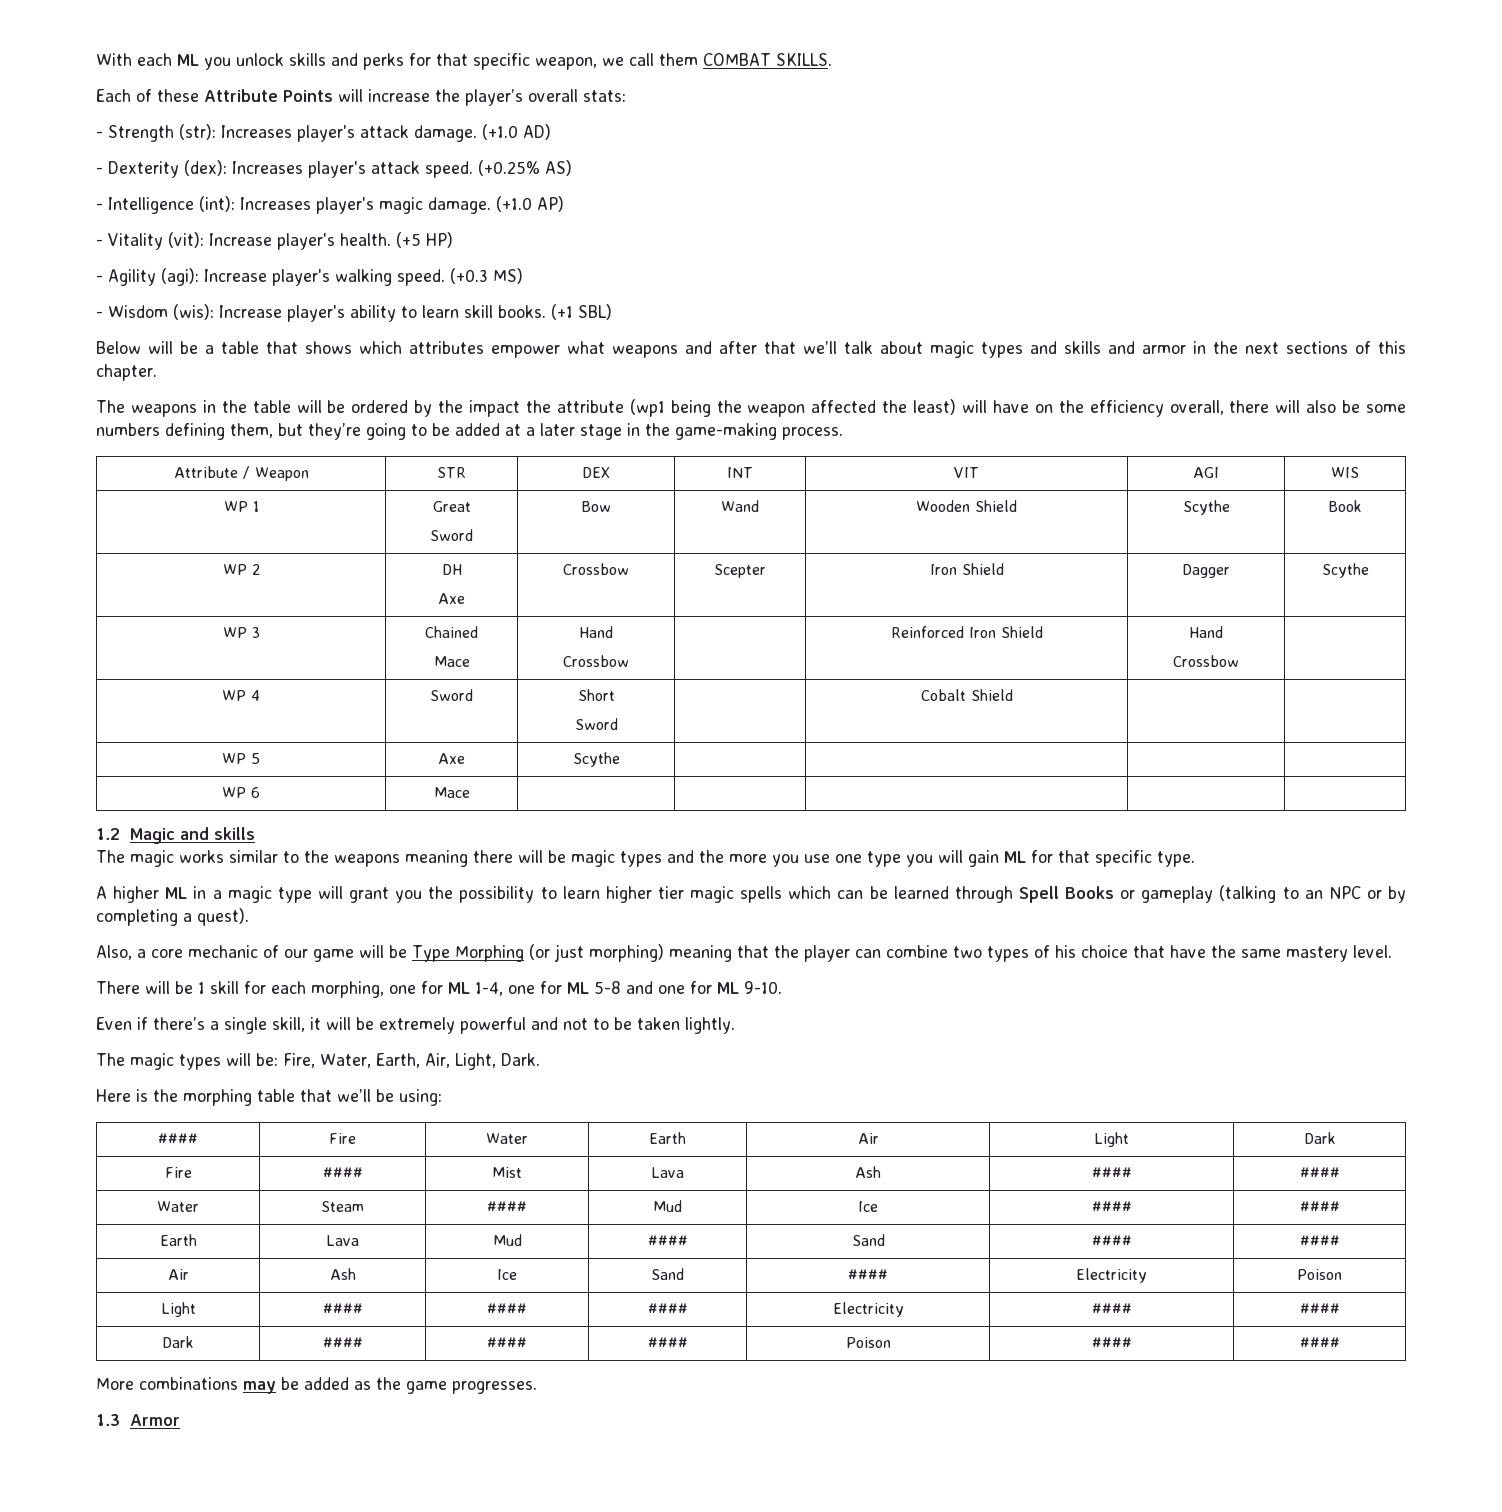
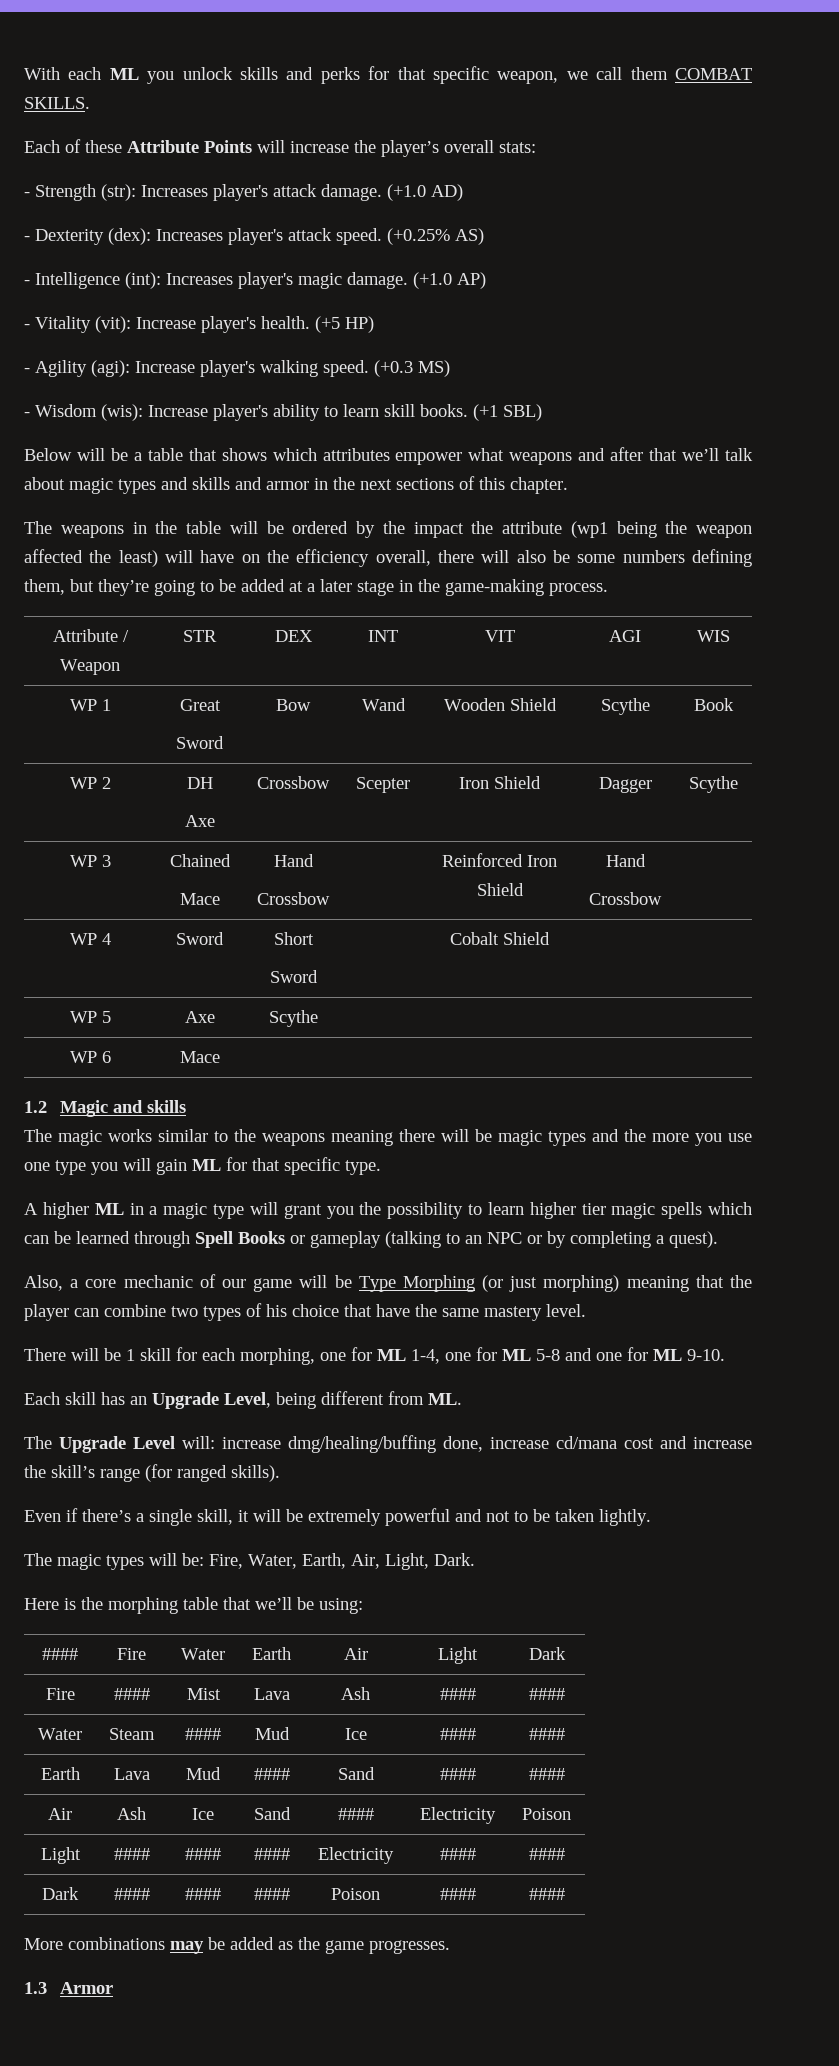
(782, 987) none -> [24,1391,462,1409] [24,1435,752,1453] [24,1464,280,1482] // Each skill has an Upgrade Level, being different from ML. // The Upgrade Level will: increase dmg/healing/buffing done, increase cd/mana cost and increase the skill’s range (for ranged skills).

